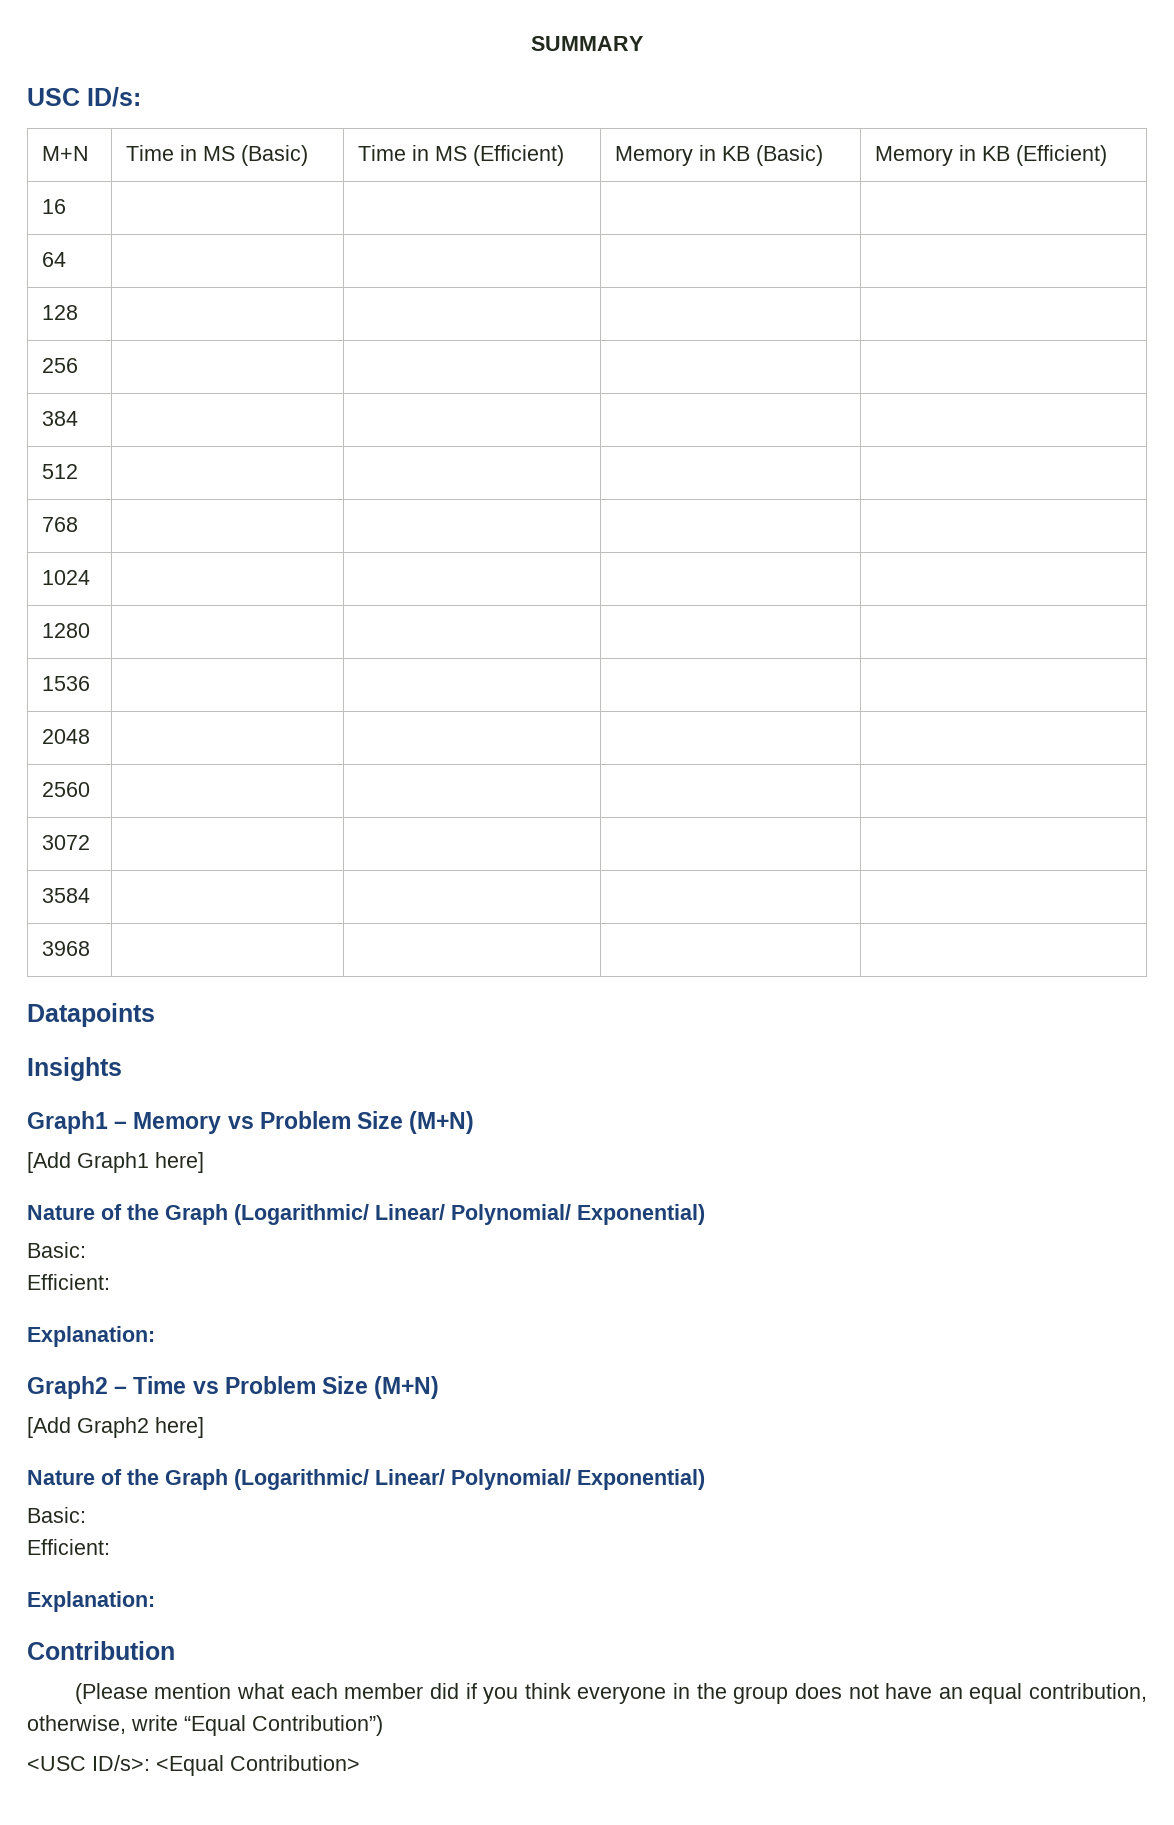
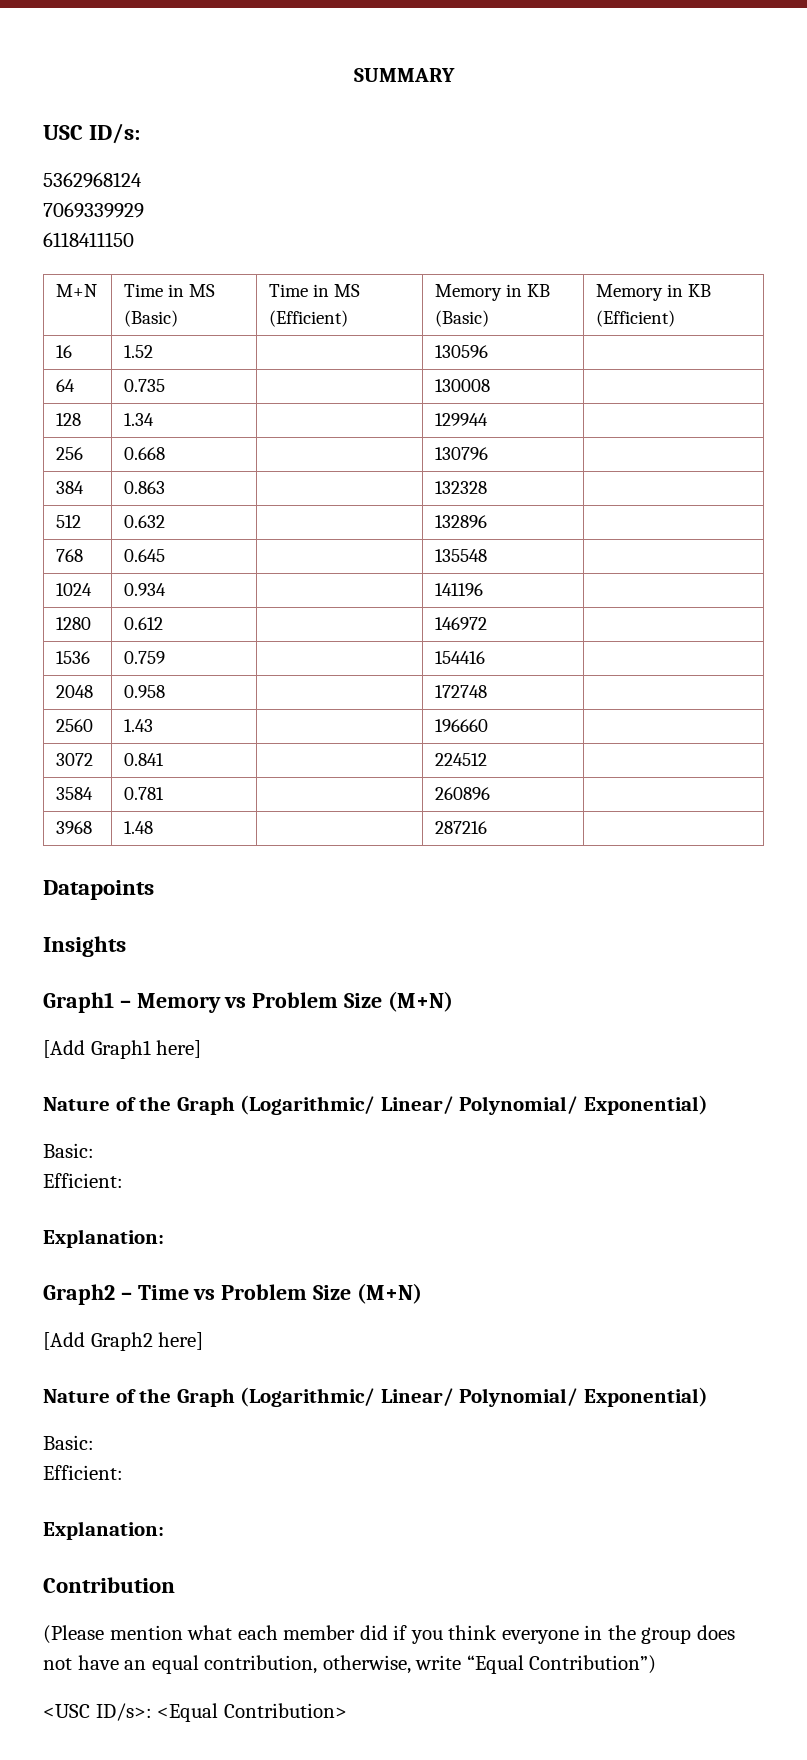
(141, 97) none -> [43,172,142,188] [43,202,144,218] [43,232,134,247] // 5362968124 // 7069339929 // 6118411150
(66, 206) | | -> [124,345,154,358] [435,345,489,358] 1.52 | | 130596
(66, 259) | | -> [124,379,166,392] [435,379,491,392] 0.735 | | 130008
(78, 312) | | -> [124,413,155,426] [435,413,489,426] 1.34 | | 129944
(78, 365) | | -> [124,447,166,460] [435,447,489,460] 0.668 | | 130796
(78, 418) | | -> [124,481,166,494] [435,481,488,494] 0.863 | | 132328
(78, 471) | | -> [124,515,166,528] [435,515,488,528] 0.632 | | 132896
(78, 524) | | -> [124,549,166,562] [435,549,488,562] 0.645 | | 135548
(90, 577) | | -> [124,583,167,596] [435,583,484,596] 0.934 | | 141196
(90, 630) | | -> [124,617,164,630] [435,617,488,630] 0.612 | | 146972
(90, 683) | | -> [124,651,166,664] [435,651,486,664] 0.759 | | 154416
(90, 736) | | -> [124,685,166,698] [435,685,488,698] 0.958 | | 172748
(90, 789) | | -> [124,719,154,732] [435,719,489,732] 1.43 | | 196660
(90, 842) | | -> [124,753,165,766] [435,753,488,766] 0.841 | | 224512
(90, 895) | | -> [124,787,165,800] [435,787,491,800] 0.781 | | 260896
(90, 948) | | -> [124,821,154,834] [435,821,488,834] 1.48 | | 287216

